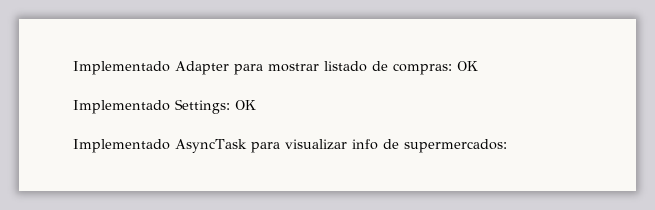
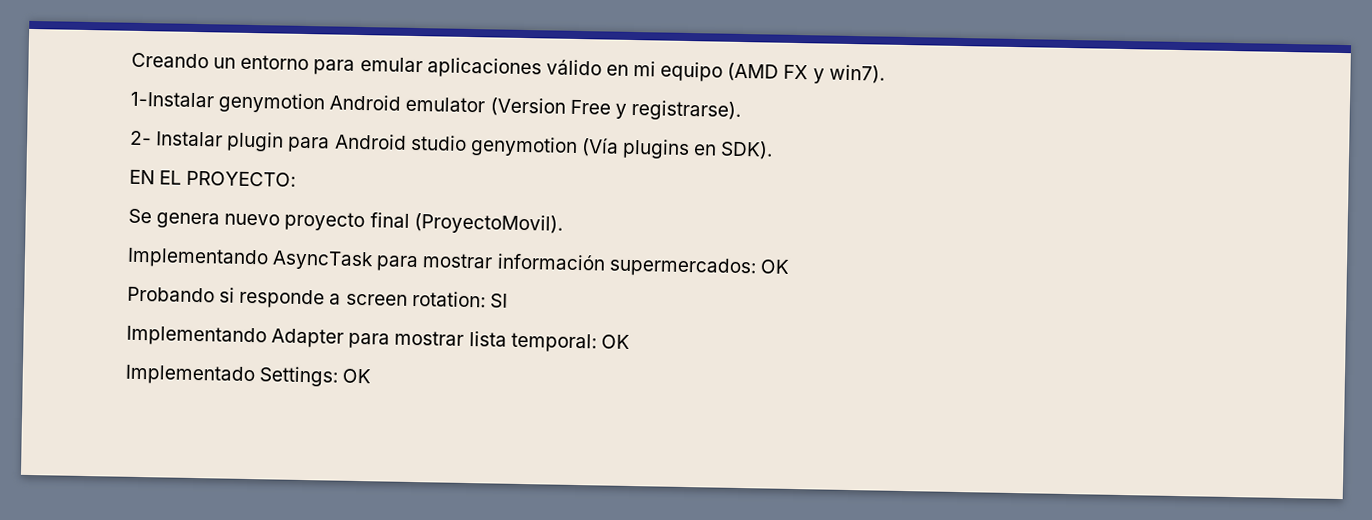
[73,61,478,75] [73,99,256,114] [73,139,507,153] Implementado Adapter para mostrar listado de compras: OK // Implementado Settings: OK // Implementado AsyncTask para visualizar info de supermercados: -> [131,52,885,84] [130,91,741,121] [130,130,774,160] [129,169,297,187] [128,208,563,235] [127,247,790,278] [127,286,508,309] [126,325,630,353] [125,364,372,387] Creando un entorno para emular aplicaciones válido en mi equipo (AMD FX y win7). // 1-Instalar genymotion Android emulator (Version Free y registrarse). // 2- Instalar plugin para Android studio genymotion (Vía plugins en SDK). // EN EL PROYECTO: // Se genera nuevo proyecto final (ProyectoMovil). // Implementando AsyncTask para mostrar información supermercados: OK // Probando si responde a screen rotation: SI // Implementando Adapter para mostrar lista temporal: OK // Implementado Settings: OK

